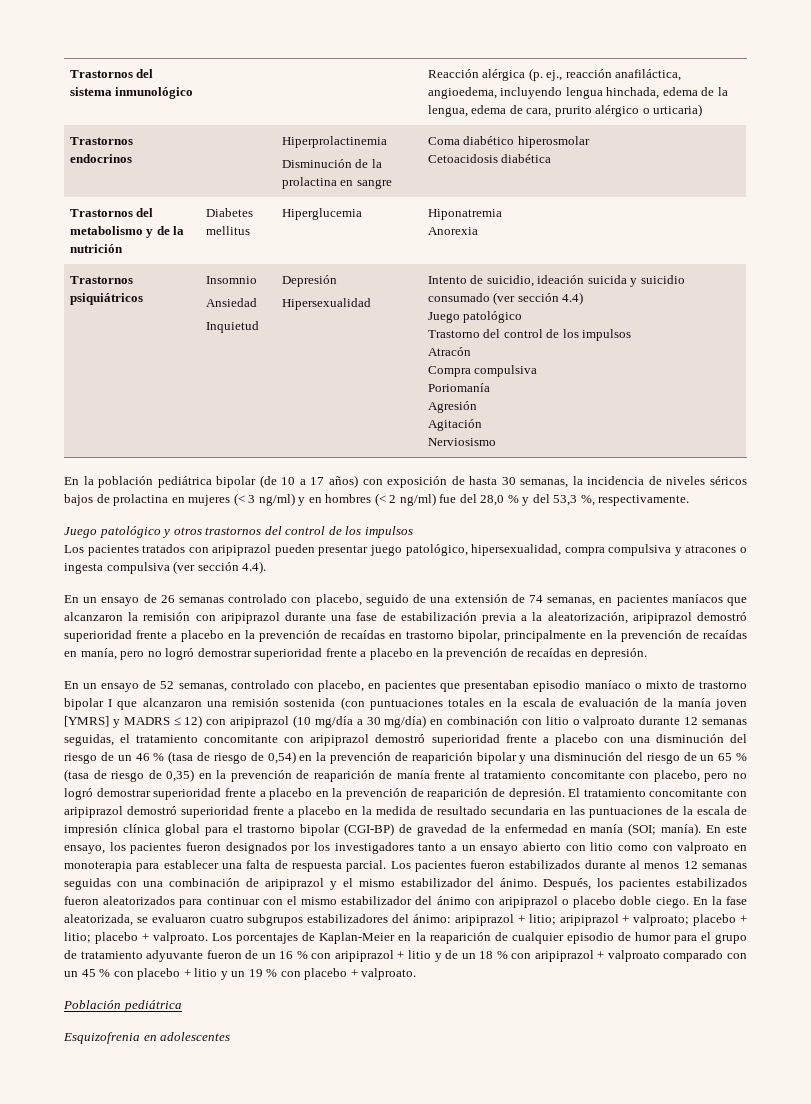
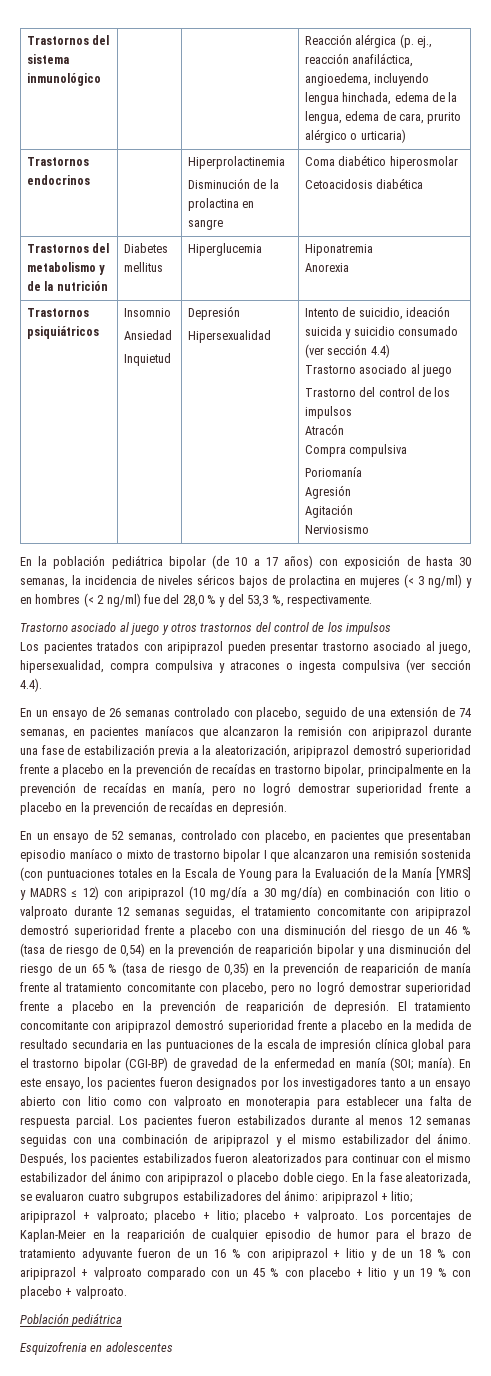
[427,311,523,323] Juego patológico -> [304,364,452,377] Trastorno asociado al juego
[64,526,161,538] Juego patológico -> [20,622,160,635] Trastorno asociado al juego
[370,544,468,556] juego patológico, -> [321,641,471,654] trastorno asociado al juego,
[522,698,747,710] escala de evaluación de la manía joven -> [184,867,433,881] Escala de Young para la Evaluación de la Manía
[714,934,747,944] grupo -> [421,1229,452,1239] brazo

